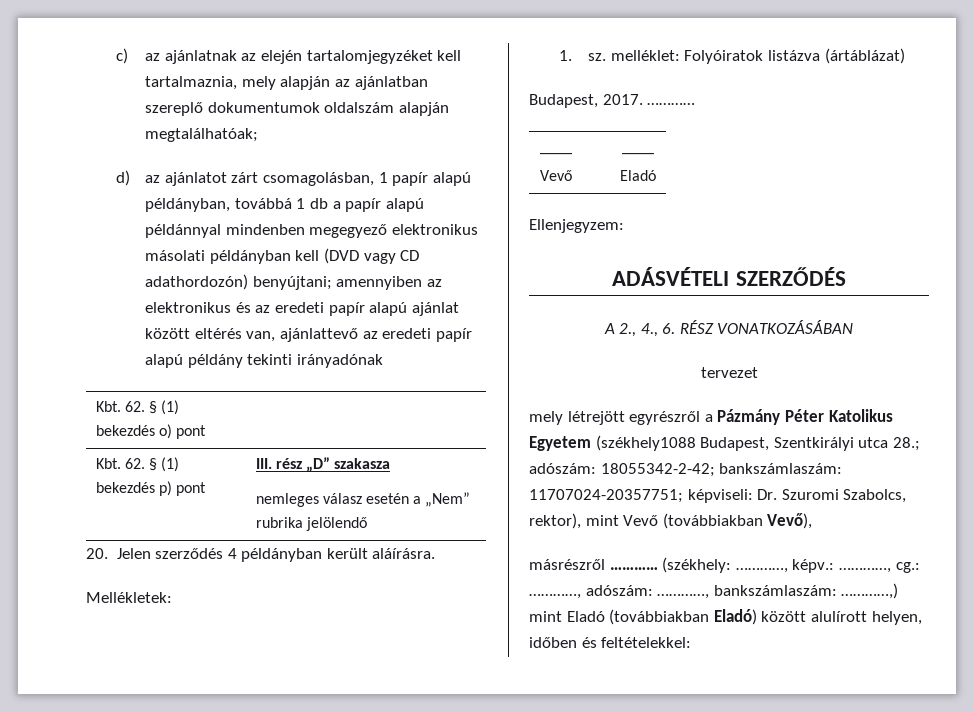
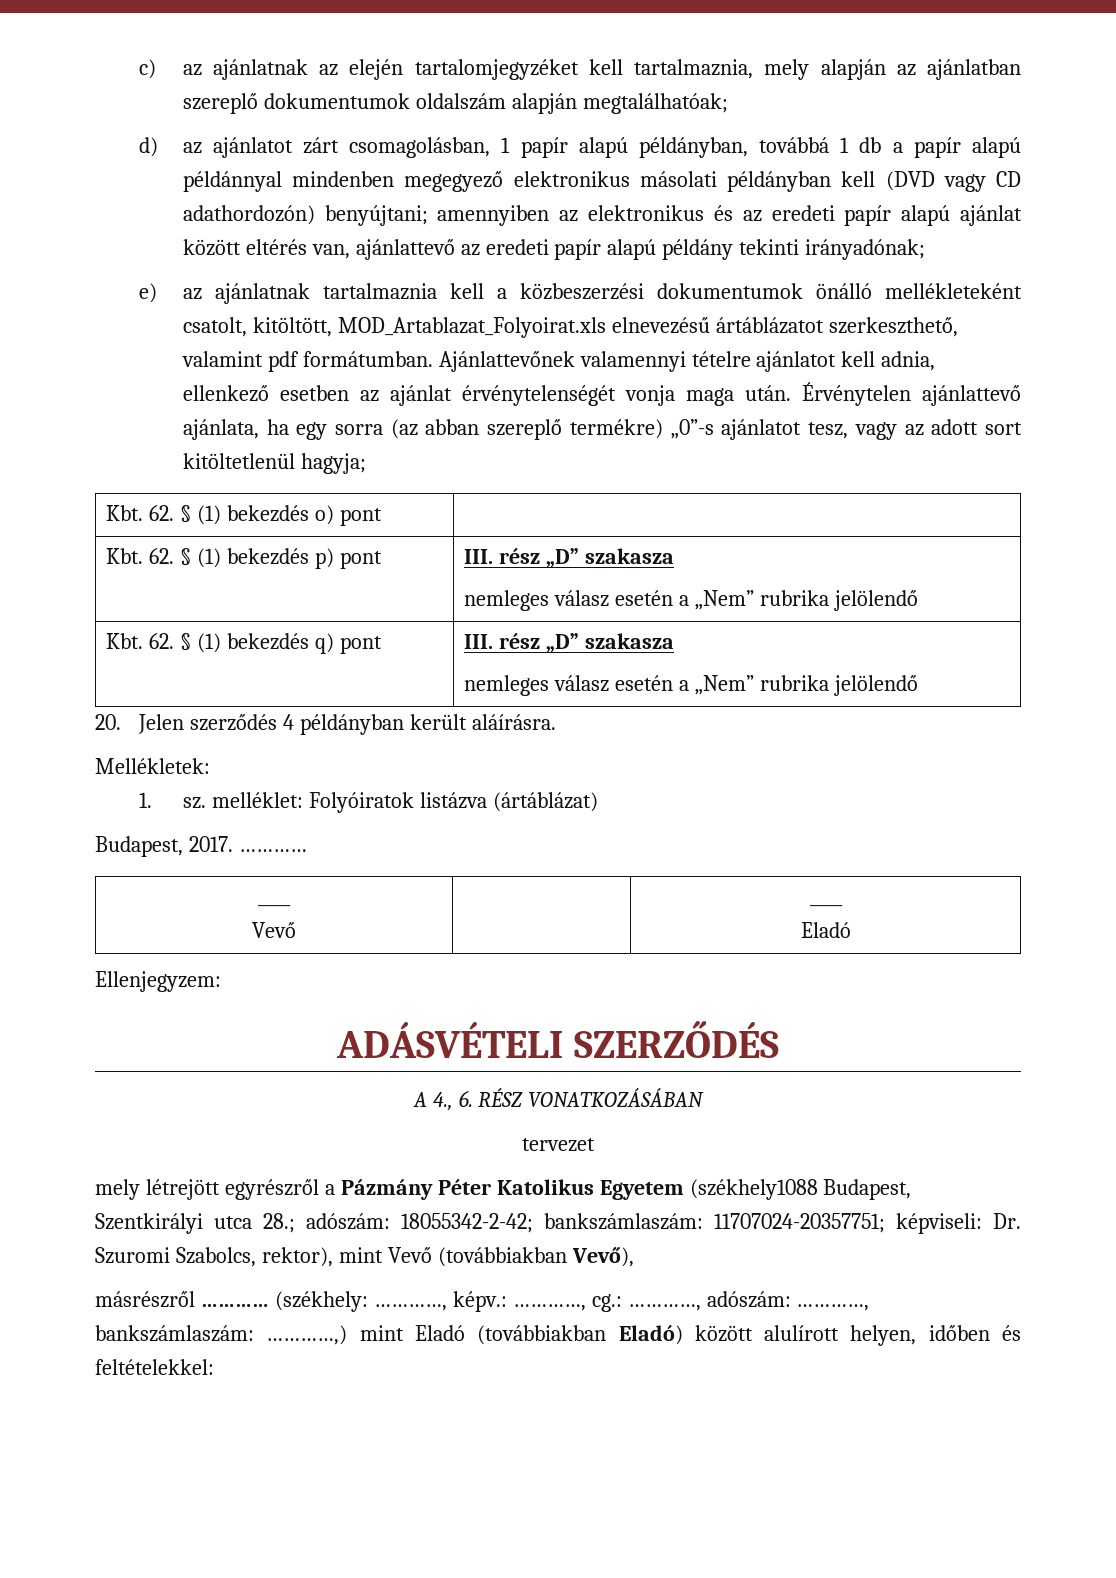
[296,354,383,368] irányadónak -> [805,239,926,260] [138,283,1023,304] [182,317,958,338] [181,351,936,372] [182,382,1021,406] [182,419,1023,440] [182,453,366,474] irányadónak; // e) az ajánlatnak tartalmaznia kell a közbeszerzési dokumentumok önálló mellékleteként csatolt, kitöltött, MOD_Artablazat_Folyoirat.xls elnevezésű ártáblázatot szerkeszthető, valamint pdf formátumban. Ajánlattevőnek valamennyi tételre ajánlatot kell adnia, ellenkező esetben az ajánlat érvénytelenségét vonja maga után. Érvénytelen ajánlattevő ajánlata, ha egy sorra (az abban szereplő termékre) „0”-s ajánlatot tesz, vagy az adott sort kitöltetlenül hagyja;
(367, 524) none -> [106,633,382,654] [464,633,675,653] [464,675,918,696] // Kbt. 62. § (1) bekezdés q) pont | III. rész „D” szakasza // nemleges válasz esetén a „Nem” rubrika jelölendő
[619,323,637,337] 2., -> (427, 1099) none

